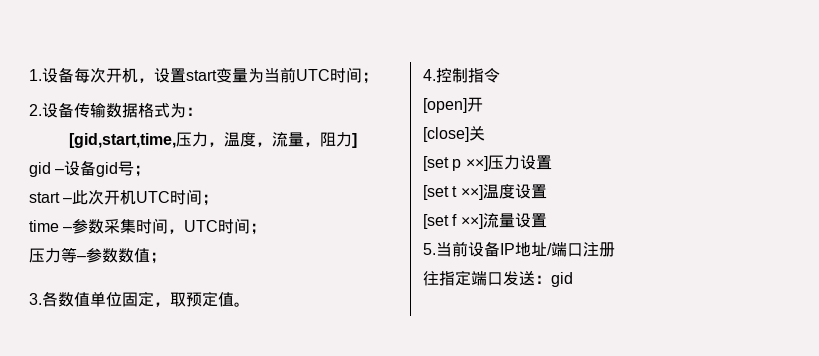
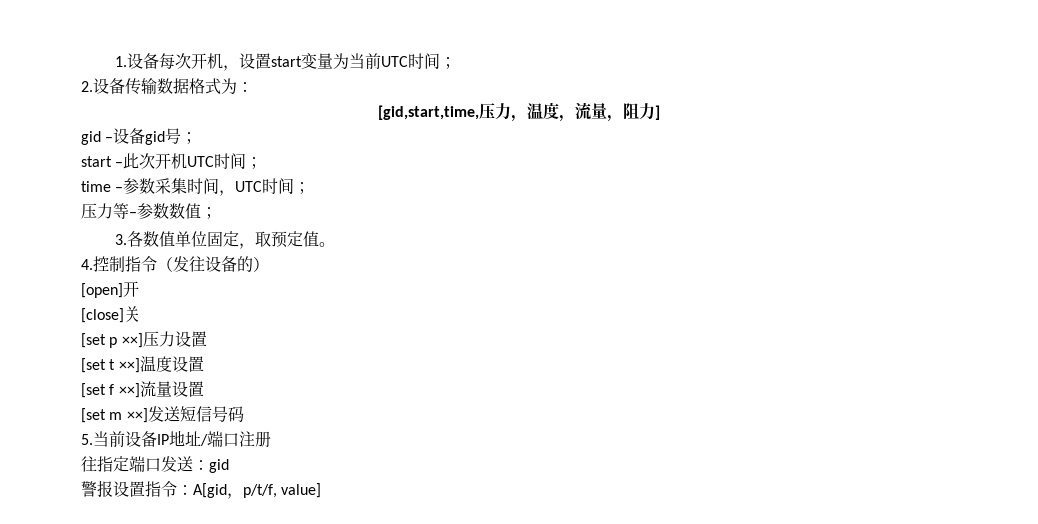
(500, 75) none -> [157,256,269,272] （发往设备的）
(547, 220) none -> [81,406,244,423] // [set m ××]发送短信号码
(573, 279) none -> [81,480,322,499] // 警报设置指令：A[gid，p/t/f, value]

